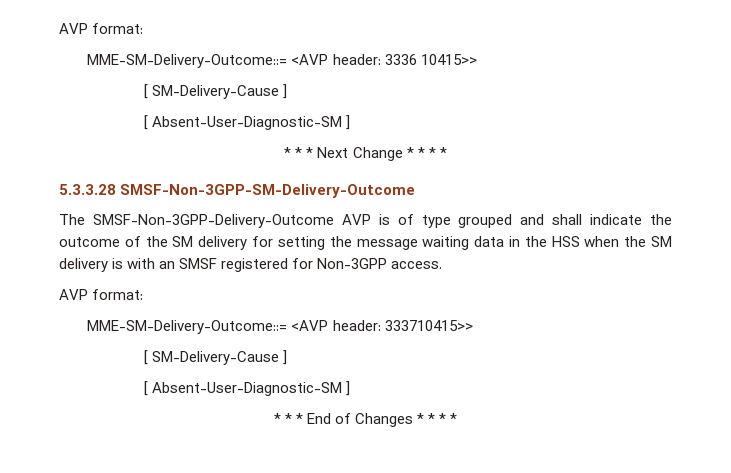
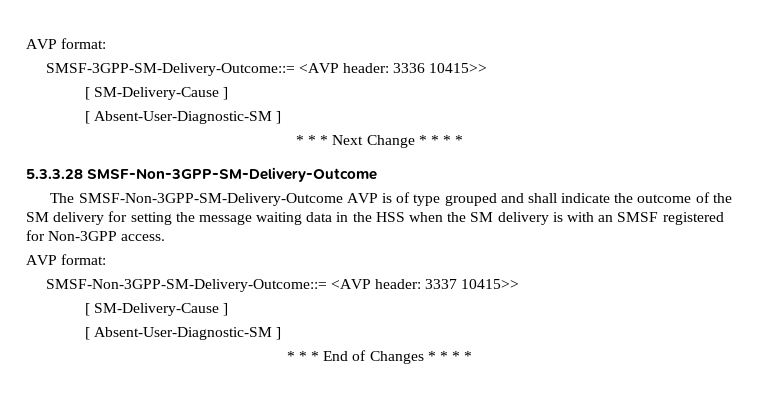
[59,23,144,34] [87,54,288,68] AVP format: // MME-SM-Delivery-Outcome::= -> [26,38,107,49] [45,63,295,76] AVP format: // SMSF-3GPP-SM-Delivery-Outcome::=
[92,214,334,228] SMSF-Non-3GPP-Delivery-Outcome -> [78,193,343,206] SMSF-Non-3GPP-SM-Delivery-Outcome
[87,320,473,334] MME-SM-Delivery-Outcome::= <AVP header: 333710415>> -> [45,279,520,292] SMSF-Non-3GPP-SM-Delivery-Outcome::= <AVP header: 3337 10415>>

